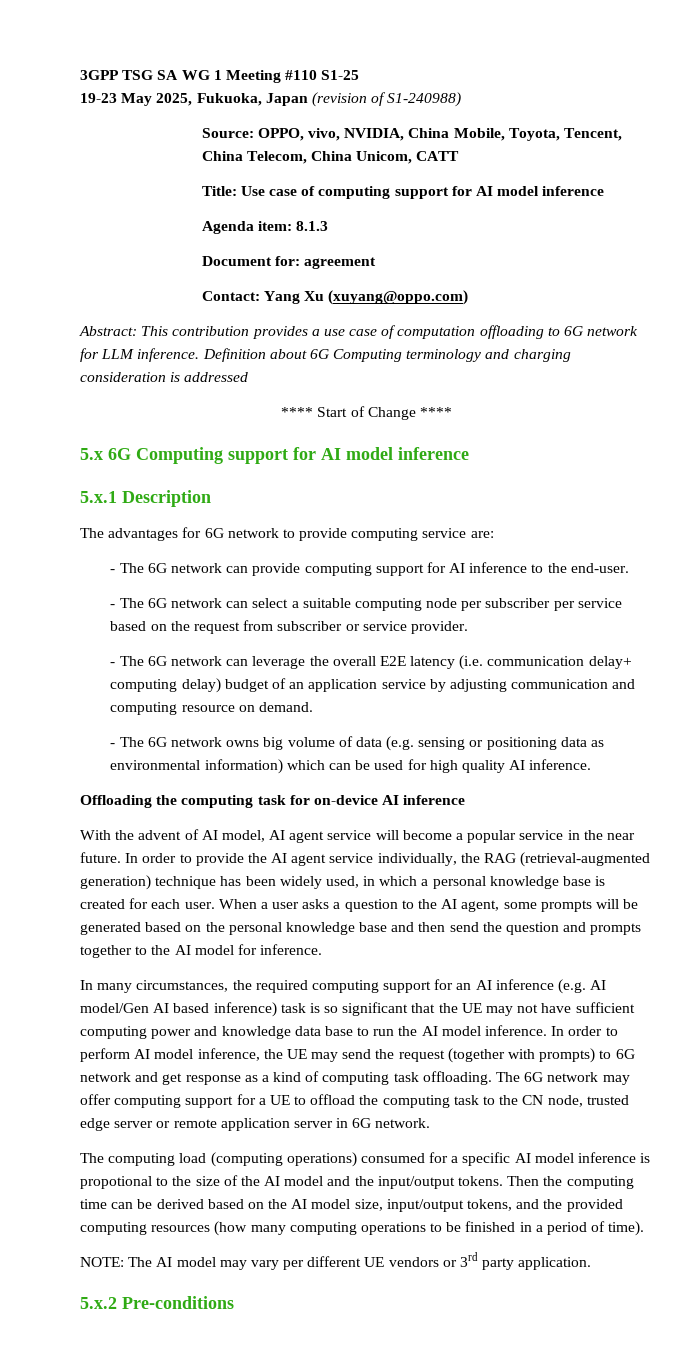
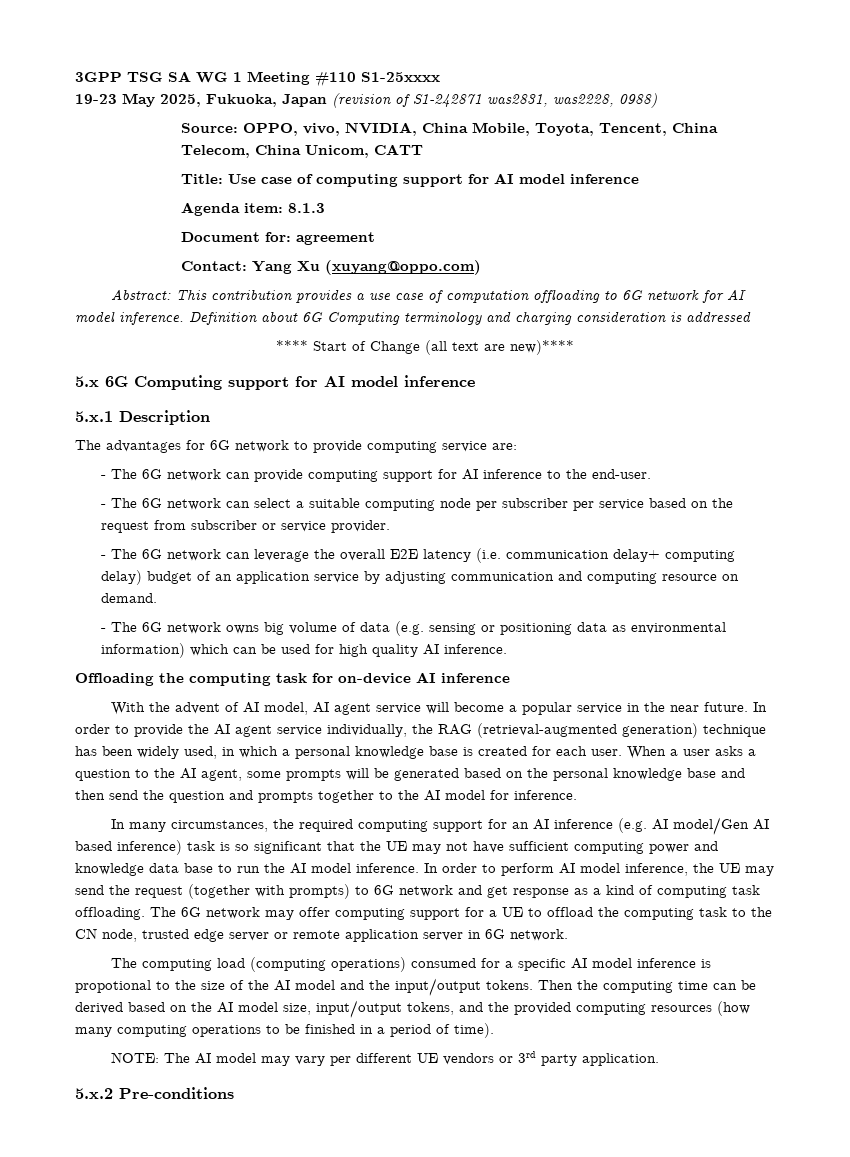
[321,70,360,80] S1-25 -> [361,72,440,82] S1-25xxxx
[387,92,462,107] S1-240988) -> [413,93,657,108] S1-242871 was2831, was2228, 0988)
[101,349,135,359] LLM -> [727,289,747,300] [75,311,115,323] AI model
[419,407,452,417] **** -> [425,340,574,355] (all text are new)****

